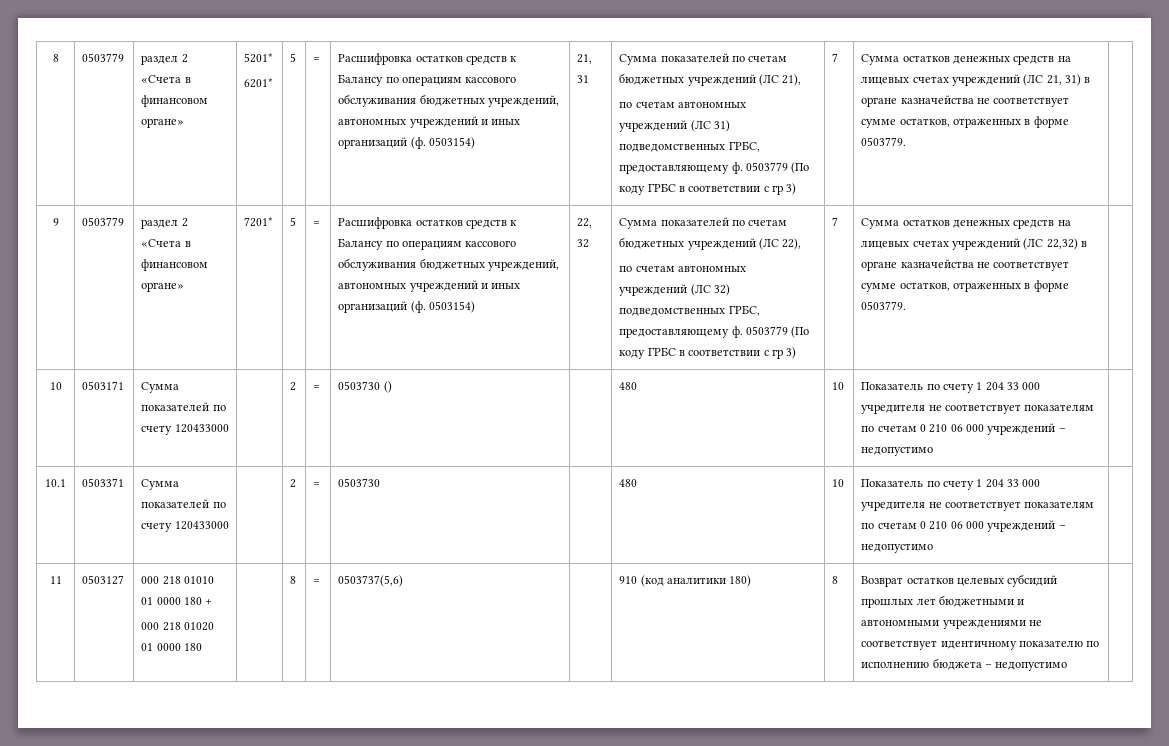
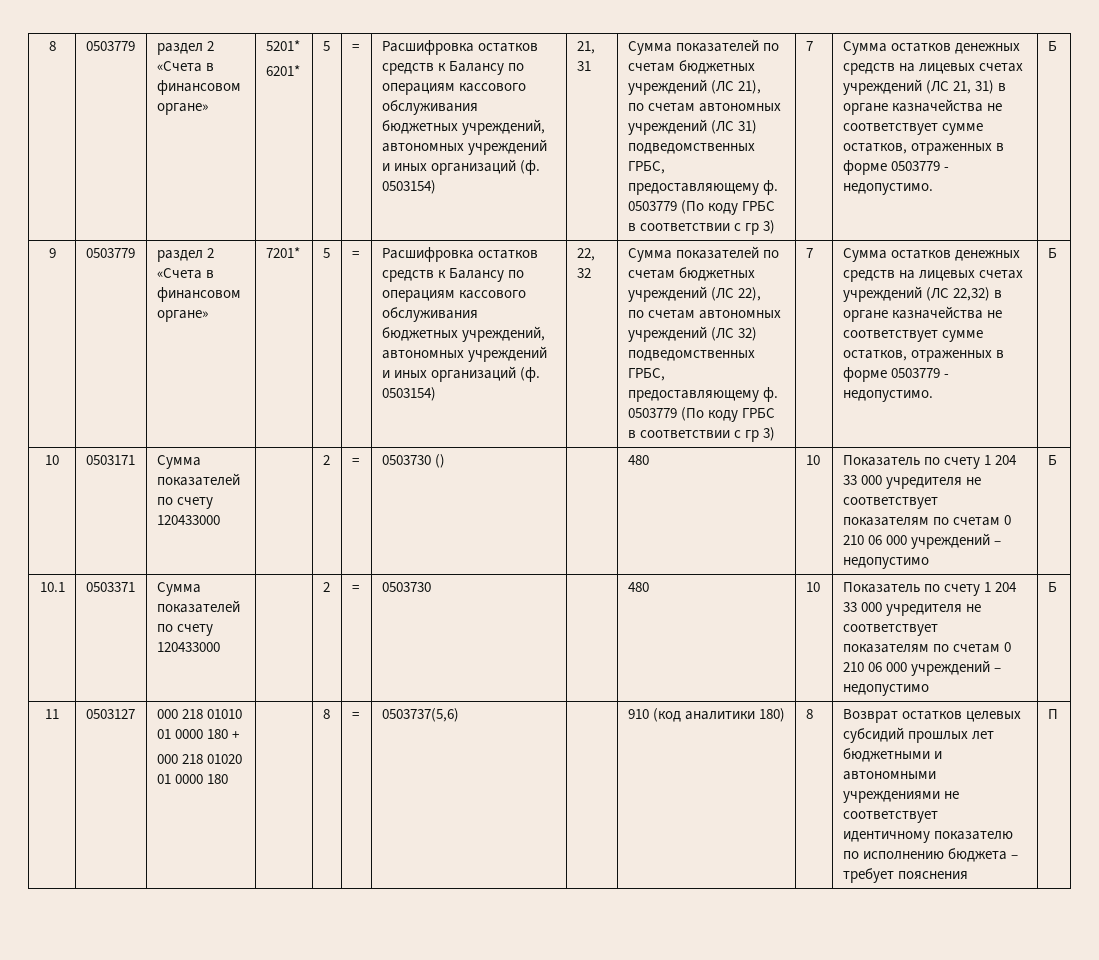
[861,137,907,146] 0503779. | -> [890,161,949,171] [842,183,933,195] [1047,41,1057,51] 0503779 - недопустимо. | Б
[861,301,907,310] 0503779. | -> [890,368,949,378] [842,390,933,402] [1047,248,1057,258] 0503779 - недопустимо. | Б
(934, 451) none -> [1047,455,1057,465] Б
(934, 548) none -> [1047,582,1057,592] Б
[995,661,1068,671] недопустимо | -> [842,868,968,883] [1047,709,1058,719] требует пояснения | П

